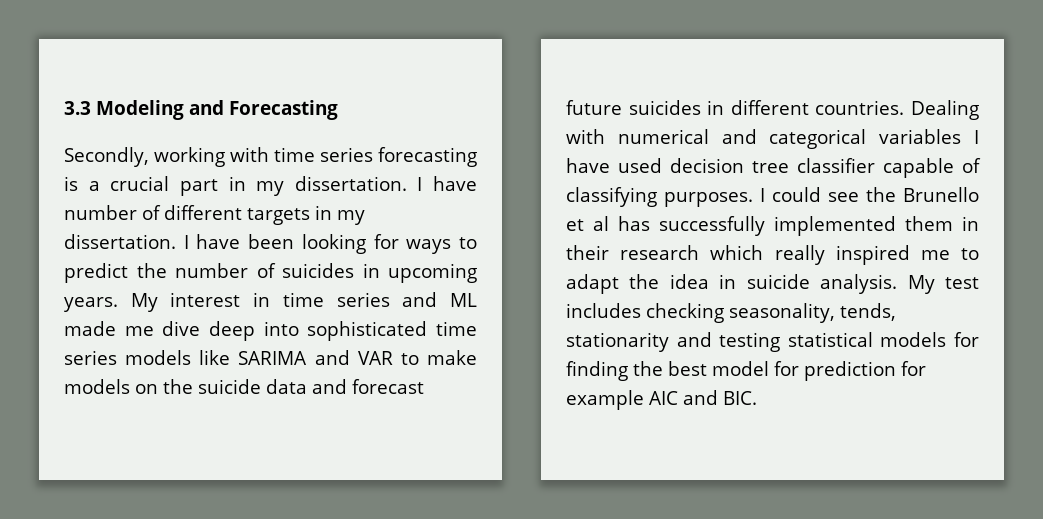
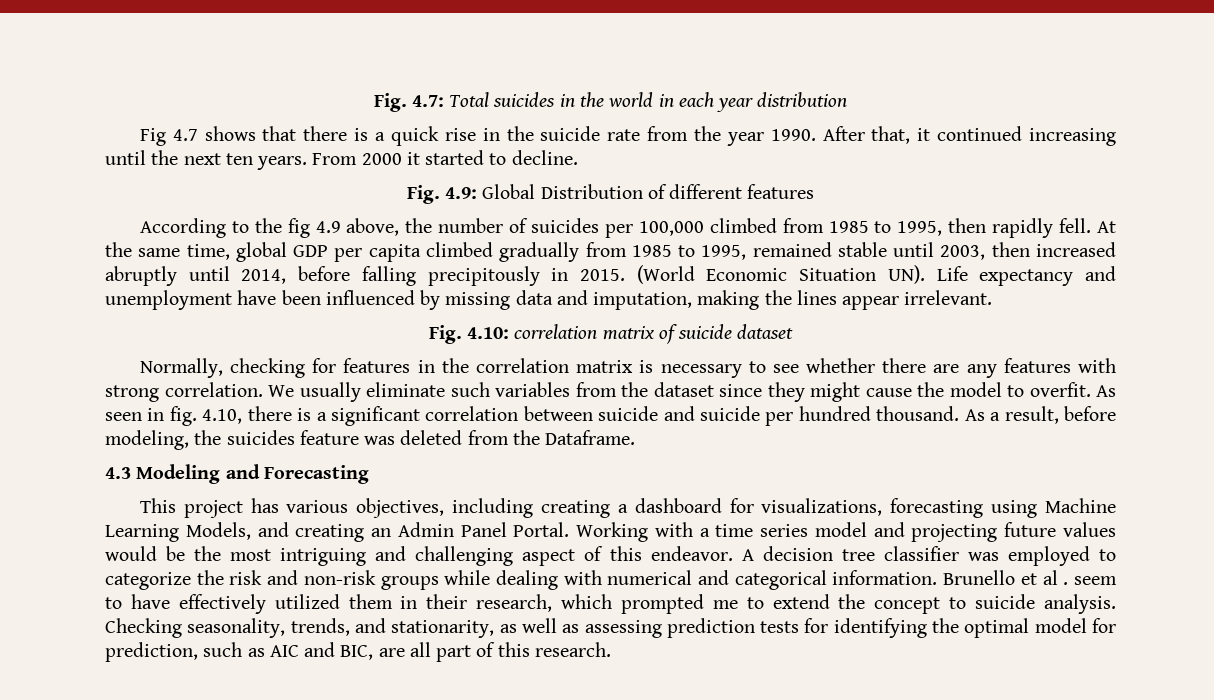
[64,100,338,120] [64,147,478,167] [64,176,477,196] [64,205,365,225] [64,234,478,254] [64,263,477,283] [64,292,478,312] [64,321,477,341] [64,350,477,365] [64,379,424,394] [566,100,979,120] [566,129,979,149] [566,158,981,178] [566,187,979,207] [566,216,979,236] [566,245,979,265] [566,274,979,294] [566,303,896,323] [566,332,979,352] [566,361,926,381] [566,390,757,410] 3.3 Modeling and Forecasting // Secondly, working with time series forecasting is a crucial part in my dissertation. I have number of different targets in my dissertation. I have been looking for ways to predict the number of suicides in upcoming years. My interest in time series and ML made me dive deep into sophisticated time series models like SARIMA and VAR to make models on the suicide data and forecast future suicides in different countries. Dealing with numerical and categorical variables I have used decision tree classifier capable of classifying purposes. I could see the Brunello et al has successfully implemented them in their research which really inspired me to adapt the idea in suicide analysis. My test includes checking seasonality, tends, stationarity and testing statistical models for finding the best model for prediction for example AIC and BIC. -> [373,92,848,112] [139,126,1116,146] [105,150,578,170] [406,184,815,204] [139,218,1117,238] [105,242,1117,262] [105,265,1116,286] [105,290,993,310] [428,324,794,344] [139,358,1116,378] [105,382,1116,402] [105,406,1117,426] [105,430,636,450] [105,464,369,484] [139,498,1116,518] [105,522,1116,542] [105,546,1116,566] [105,570,1118,590] [105,594,1116,614] [105,618,1116,638] [105,642,611,662] Fig. 4.7: Total suicides in the world in each year distribution // Fig 4.7 shows that there is a quick rise in the suicide rate from the year 1990. After that, it continued increasing until the next ten years. From 2000 it started to decline. // Fig. 4.9: Global Distribution of different features // According to the fig 4.9 above, the number of suicides per 100,000 climbed from 1985 to 1995, then rapidly fell. At the same time, global GDP per capita climbed gradually from 1985 to 1995, remained stable until 2003, then increased abruptly until 2014, before falling precipitously in 2015. (World Economic Situation UN). Life expectancy and unemployment have been influenced by missing data and imputation, making the lines appear irrelevant. // Fig. 4.10: correlation matrix of suicide dataset // Normally, checking for features in the correlation matrix is necessary to see whether there are any features with strong correlation. We usually eliminate such variables from the dataset since they might cause the model to overfit. As seen in fig. 4.10, there is a significant correlation between suicide and suicide per hundred thousand. As a result, before modeling, the suicides feature was deleted from the Dataframe. // 4.3 Modeling and Forecasting // This project has various objectives, including creating a dashboard for visualizations, forecasting using Machine Learning Models, and creating an Admin Panel Portal. Working with a time series model and projecting future values would be the most intriguing and challenging aspect of this endeavor. A decision tree classifier was employed to categorize the risk and non-risk groups while dealing with numerical and categorical information. Brunello et al . seem to have effectively utilized them in their research, which prompted me to extend the concept to suicide analysis. Checking seasonality, trends, and stationarity, as well as assessing prediction tests for identifying the optimal model for prediction, such as AIC and BIC, are all part of this research.

